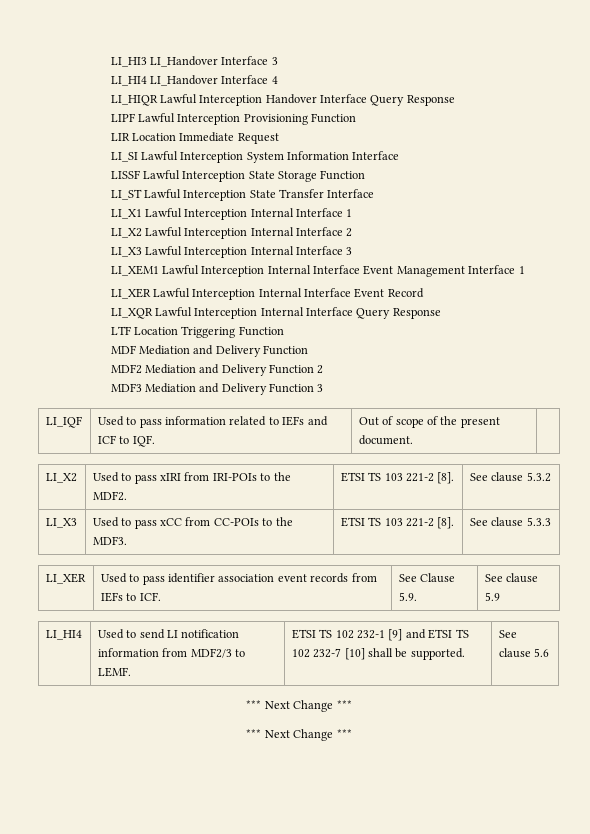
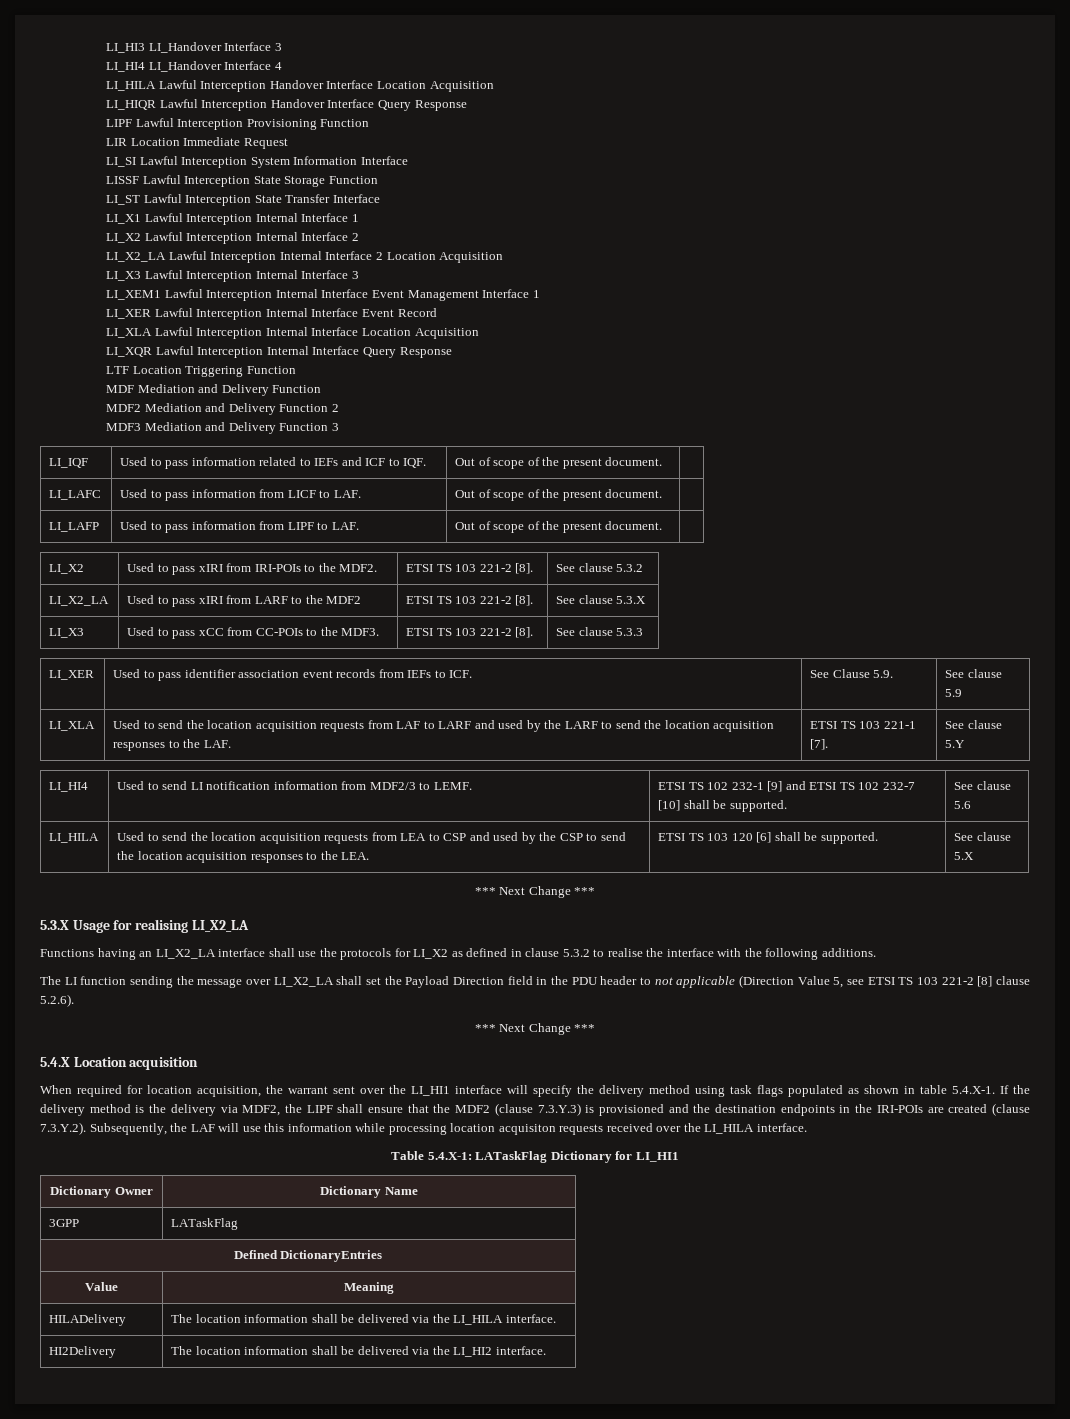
(278, 80) none -> [106,80,494,92] // LI_HILA Lawful Interception Handover Interface Location Acquisition
(353, 232) none -> [106,251,504,263] // LI_X2_LA Lawful Interception Internal Interface 2 Location Acquisition
(424, 293) none -> [106,327,479,339] // LI_XLA Lawful Interception Internal Interface Location Acquisition
(413, 440) none -> [49,490,102,500] [120,489,361,501] [455,489,663,501] [49,522,100,532] [120,521,359,533] [455,521,663,533] // LI_LAFC | Used to pass information from LICF to LAF. | Out of scope of the present document. | // LI_LAFP | Used to pass information from LIPF to LAF. | Out of scope of the present document. |
(551, 477) none -> [49,596,110,606] [127,595,362,607] [406,595,534,606] [556,595,647,604] // LI_X2_LA | Used to pass xIRI from LARF to the MDF2 | ETSI TS 103 221-2 [8]. | See clause 5.3.X
(500, 596) none -> [49,721,96,731] [113,720,775,732] [113,739,231,751] [810,721,916,729] [810,739,829,750] [945,720,1002,729] [945,740,966,748] // LI_XLA | Used to send the location acquisition requests from LAF to LARF and used by the LARF to send the location acquisition responses to the LAF. | ETSI TS 103 221-1 [7]. | See clause 5.Y
[246,700,352,712] [246,729,352,741] // *** Next Change *** // *** Next Change *** -> [49,833,100,843] [117,832,626,844] [117,851,370,863] [658,832,878,844] [954,832,1011,841] [954,852,975,860] [474,886,596,898] [40,919,249,933] [40,948,876,960] [40,975,1030,988] [40,994,74,1007] [474,1023,596,1035] [40,1057,199,1070] [40,1085,1030,1097] [40,1103,1030,1116] [40,1122,807,1135] [391,1151,679,1163] [50,1186,153,1198] [320,1186,418,1198] [49,1219,80,1227] [171,1218,239,1230] [233,1250,383,1262] [85,1282,118,1291] [344,1282,394,1294] [49,1314,127,1326] [171,1314,556,1325] [49,1346,117,1358] [171,1346,546,1357] // LI_HILA | Used to send the location acquisition requests from LEA to CSP and used by the CSP to send the location acquisition responses to the LEA. | ETSI TS 103 120 [6] shall be supported. | See clause 5.X // *** Next Change *** // 5.3.X Usage for realising LI_X2_LA // Functions having an LI_X2_LA interface shall use the protocols for LI_X2 as defined in clause 5.3.2 to realise the interface with the following additions. // The LI function sending the message over LI_X2_LA shall set the Payload Direction field in the PDU header to not applicable (Direction Value 5, see ETSI TS 103 221-2 [8] clause 5.2.6). // *** Next Change *** // 5.4.X Location acquisition // When required for location acquisition, the warrant sent over the LI_HI1 interface will specify the delivery method using task flags populated as shown in table 5.4.X-1. If the delivery method is the delivery via MDF2, the LIPF shall ensure that the MDF2 (clause 7.3.Y.3) is provisioned and the destination endpoints in the IRI-POIs are created (clause 7.3.Y.2). Subsequently, the LAF will use this information while processing location acquisiton requests received over the LI_HILA interface. // Table 5.4.X-1: LATaskFlag Dictionary for LI_HI1 // Dictionary Owner | Dictionary Name // 3GPP | LATaskFlag // Defined DictionaryEntries // Value | Meaning // HILADelivery | The location information shall be delivered via the LI_HILA interface. // HI2Delivery | The location information shall be delivered via the LI_HI2 interface.

